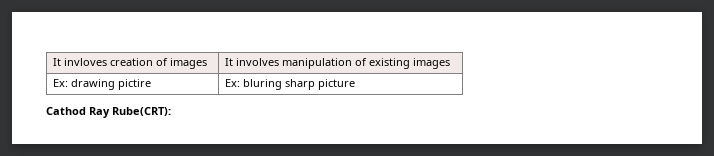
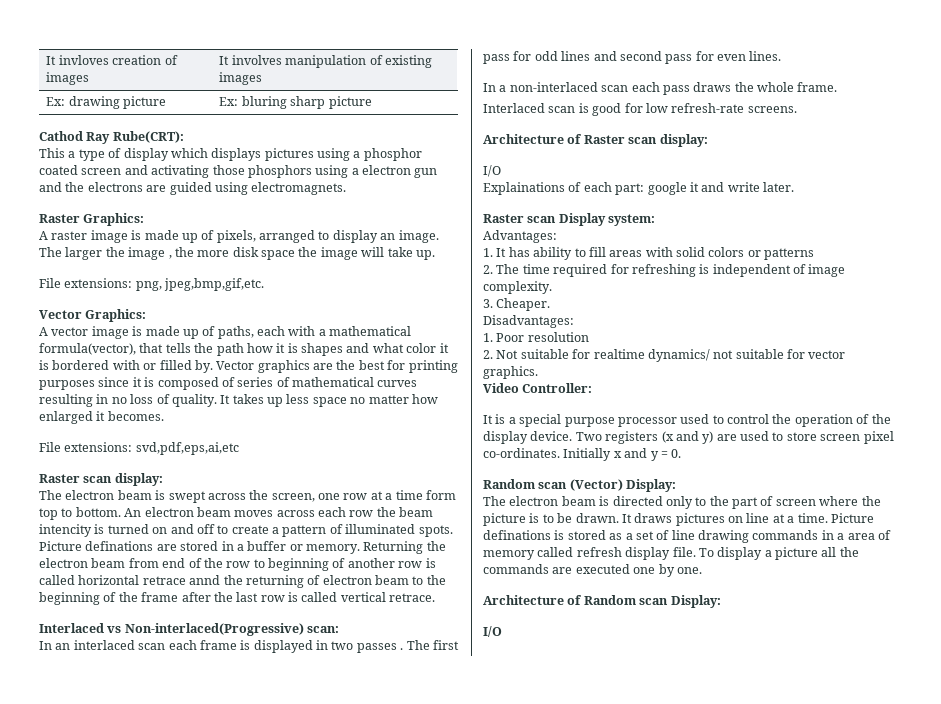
[117,79,151,90] pictire -> [123,96,167,109] picture
(171, 111) none -> [39,148,422,161] [39,165,438,178] [39,182,347,195] [39,213,145,226] [39,230,439,243] [39,247,435,260] [39,278,265,291] [39,309,147,322] [39,326,412,339] [39,343,449,356] [39,360,458,373] [39,377,418,390] [39,394,438,407] [39,411,164,424] [39,442,239,455] [39,473,163,486] [39,490,456,503] [39,507,434,520] [39,524,453,537] [39,541,446,554] [39,558,436,571] [39,575,446,588] [39,592,436,605] [39,623,340,636] [39,640,459,653] [483,51,782,64] [483,82,838,95] [483,103,797,116] [483,134,708,147] [483,165,501,177] [483,182,794,195] [483,213,656,226] [483,230,557,243] [483,247,815,260] [483,264,846,277] [483,281,552,294] [483,298,551,311] [483,315,574,328] [483,332,589,342] [483,349,846,362] [483,366,538,379] [483,383,593,393] [483,414,891,427] [483,431,894,444] [483,448,682,461] [483,479,677,492] [483,496,881,509] [483,513,874,526] [483,530,891,543] [483,547,859,560] [483,564,702,577] [483,595,721,608] [483,626,502,637] // This a type of display which displays pictures using a phosphor coated screen and activating those phosphors using a electron gun and the electrons are guided using electromagnets. // Raster Graphics: // A raster image is made up of pixels, arranged to display an image. The larger the image , the more disk space the image will take up. // File extensions: png, jpeg,bmp,gif,etc. // Vector Graphics: // A vector image is made up of paths, each with a mathematical formula(vector), that tells the path how it is shapes and what color it is bordered with or filled by. Vector graphics are the best for printing purposes since it is composed of series of mathematical curves resulting in no loss of quality. It takes up less space no matter how enlarged it becomes. // File extensions: svd,pdf,eps,ai,etc // Raster scan display: // The electron beam is swept across the screen, one row at a time form top to bottom. An electron beam moves across each row the beam intencity is turned on and off to create a pattern of illuminated spots. Picture definations are stored in a buffer or memory. Returning the electron beam from end of the row to beginning of another row is called horizontal retrace annd the returning of electron beam to the beginning of the frame after the last row is called vertical retrace. // Interlaced vs Non-interlaced(Progressive) scan: // In an interlaced scan each frame is displayed in two passes . The first pass for odd lines and second pass for even lines. // In a non-interlaced scan each pass draws the whole frame. // Interlaced scan is good for low refresh-rate screens. // Architecture of Raster scan display: // I/O // Explainations of each part: google it and write later. // Raster scan Display system: // Advantages: // 1. It has ability to fill areas with solid colors or patterns // 2. The time required for refreshing is independent of image complexity. // 3. Cheaper. // Disadvantages: // 1. Poor resolution // 2. Not suitable for realtime dynamics/ not suitable for vector graphics. // Video Controller: // It is a special purpose processor used to control the operation of the display device. Two registers (x and y) are used to store screen pixel co-ordinates. Initially x and y = 0. // Random scan (Vector) Display: // The electron beam is directed only to the part of screen where the picture is to be drawn. It draws pictures on line at a time. Picture definations is stored as a set of line drawing commands in a area of memory called refresh display file. To display a picture all the commands are executed one by one. // Architecture of Random scan Display: // I/O

